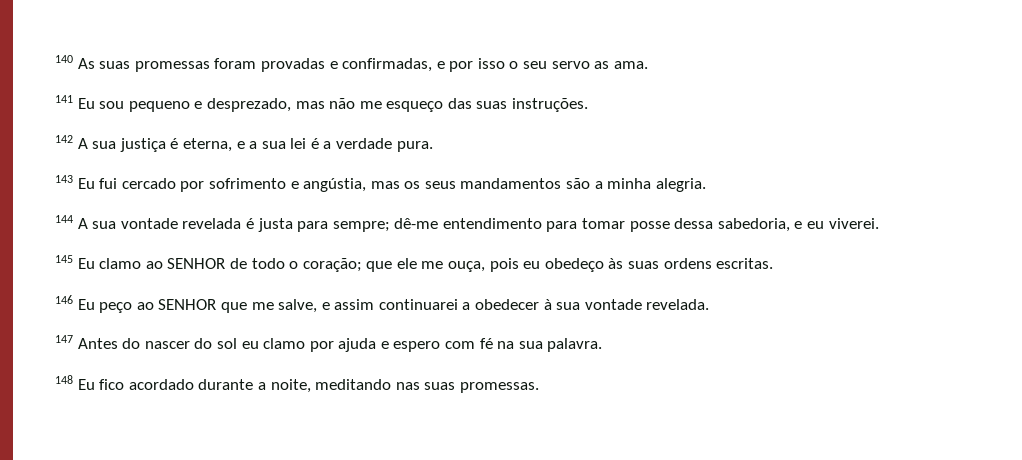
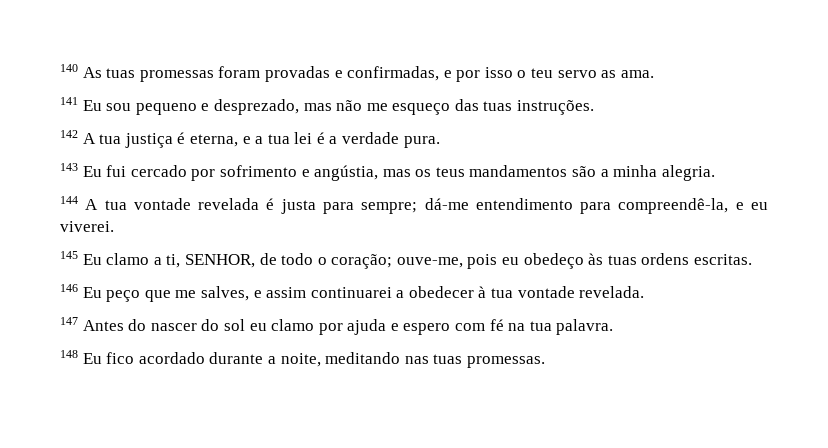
[99,61,131,69] suas -> [106,68,136,78] tuas
[523,61,548,69] seu -> [531,68,554,78] teu
[476,101,508,109] suas -> [483,101,513,111] tuas
[92,141,117,149] sua -> [99,134,122,144] tua
[261,141,286,149] sua -> [267,134,290,144] tua
[424,181,456,189] seus -> [435,167,465,177] teus
[92,221,117,229] sua -> [104,200,127,210] tua
[394,218,439,229] dê-me -> [424,198,469,210] dá-me
[582,218,790,232] tomar posse dessa sabedoria, -> [618,198,729,214] compreendê-la,
[145,258,226,269] ao SENHOR -> [153,254,255,268] a ti, SENHOR,
[366,258,486,272] que ele me ouça, -> [396,257,463,268] ouve-me,
[628,261,660,269] suas -> [607,255,637,265] tuas
[136,299,217,310] ao SENHOR -> (141, 296) none
[278,299,318,313] salve, -> [200,286,249,301] salves,
[556,302,581,310] sua -> [491,288,514,298] tua
[518,341,543,349] sua -> [529,321,552,331] tua
[424,382,456,390] suas -> [433,354,463,364] tuas

